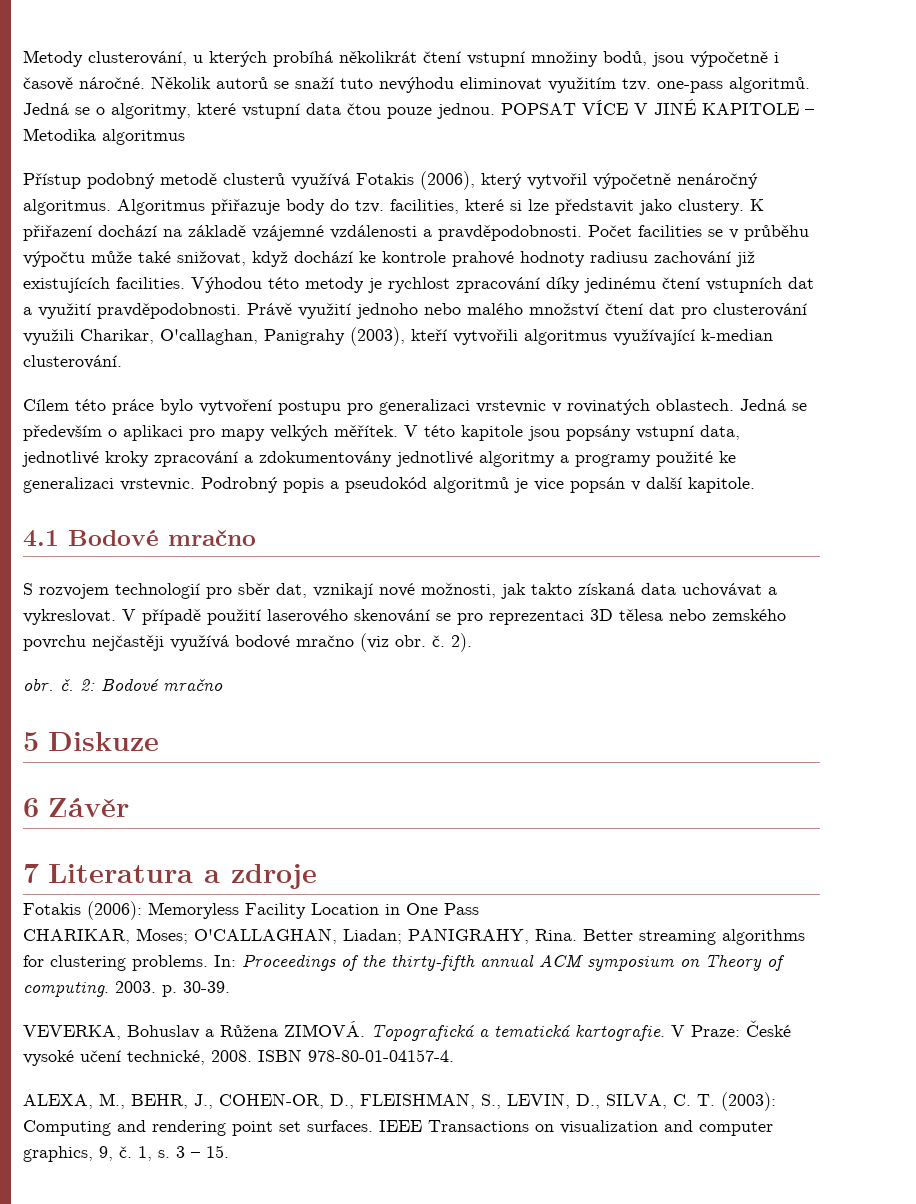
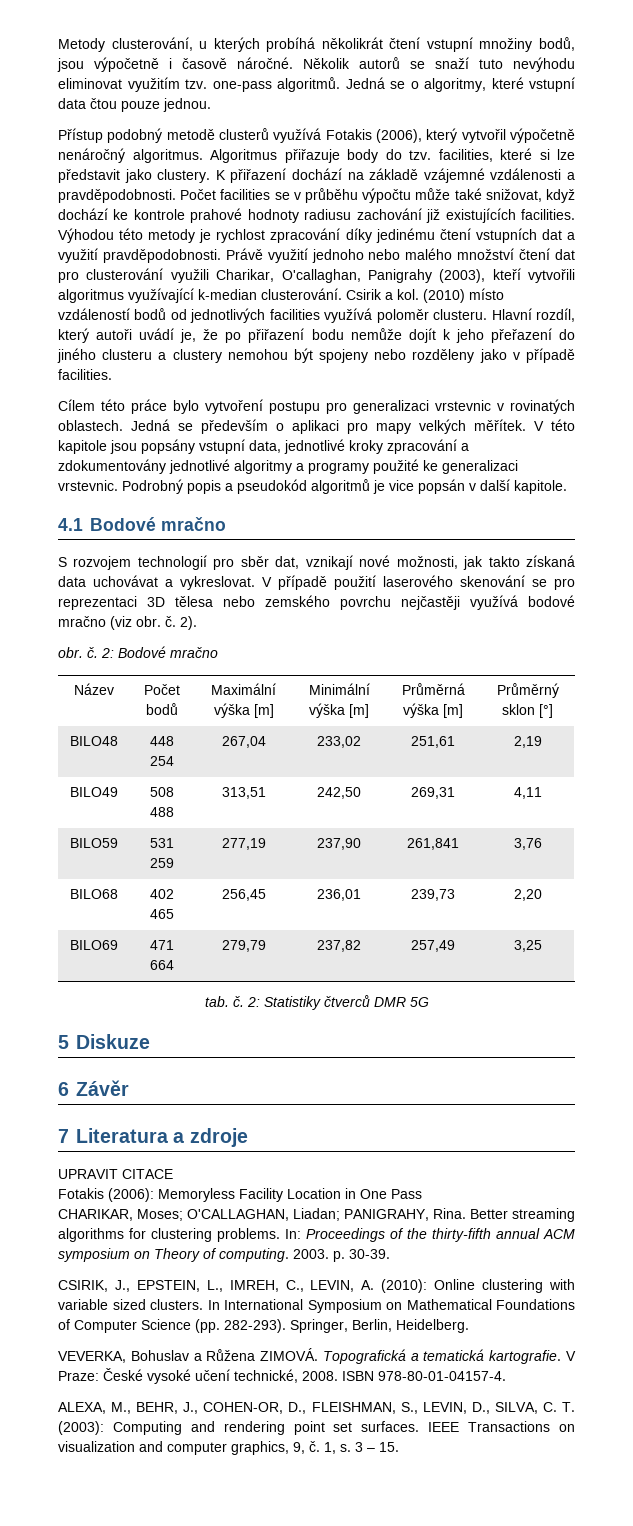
[501,99,814,115] [23,128,185,145] POPSAT VÍCE V JINÉ KAPITOLE – Metodika algoritmus -> (211, 105) none
(122, 362) none -> [346,288,504,303] [58,308,576,323] [58,328,575,343] [57,348,575,363] [58,369,112,380] Csirik a kol. (2010) místo vzdáleností bodů od jednotlivých facilities využívá poloměr clusteru. Hlavní rozdíl, který autoři uvádí je, že po přiřazení bodu nemůže dojít k jeho přeřazení do jiného clusteru a clustery nemohou být spojeny nebo rozděleny jako v případě facilities.
(223, 685) none -> [73,683,114,695] [143,684,180,695] [145,703,178,715] [211,683,276,695] [213,703,274,718] [308,683,370,695] [309,703,369,718] [401,683,465,695] [403,703,463,718] [496,683,559,698] [502,704,553,718] [69,736,118,746] [149,736,174,746] [149,756,174,766] [221,736,266,748] [317,736,361,748] [411,736,455,748] [513,736,542,748] [69,787,118,797] [149,787,174,797] [149,807,174,817] [221,787,266,799] [317,787,361,799] [411,787,455,799] [513,787,542,799] [69,838,118,848] [149,838,174,848] [149,858,174,868] [221,838,266,850] [317,838,361,850] [407,838,459,850] [513,838,542,850] [69,889,118,899] [149,889,174,899] [149,909,174,919] [221,889,266,901] [317,889,361,901] [411,889,455,901] [513,889,542,901] [69,940,118,950] [149,940,174,950] [149,960,174,970] [221,940,266,952] [317,940,361,952] [411,940,455,952] [513,940,542,952] [204,995,429,1010] // Název | Počet bodů | Maximální výška [m] | Minimální výška [m] | Průměrná výška [m] | Průměrný sklon [°] // BILO48 | 448 254 | 267,04 | 233,02 | 251,61 | 2,19 // BILO49 | 508 488 | 313,51 | 242,50 | 269,31 | 4,11 // BILO59 | 531 259 | 277,19 | 237,90 | 261,841 | 3,76 // BILO68 | 402 465 | 256,45 | 236,01 | 239,73 | 2,20 // BILO69 | 471 664 | 279,79 | 237,82 | 257,49 | 3,25 // tab. č. 2: Statistiky čtverců DMR 5G
(317, 876) none -> [58,1169,173,1179] // UPRAVIT CITACE
(230, 987) none -> [58,1279,576,1293] [58,1299,575,1313] [58,1319,469,1333] // CSIRIK, J., EPSTEIN, L., IMREH, C., LEVIN, A. (2010): Online clustering with variable sized clusters. In International Symposium on Mathematical Foundations of Computer Science (pp. 282-293). Springer, Berlin, Heidelberg.

